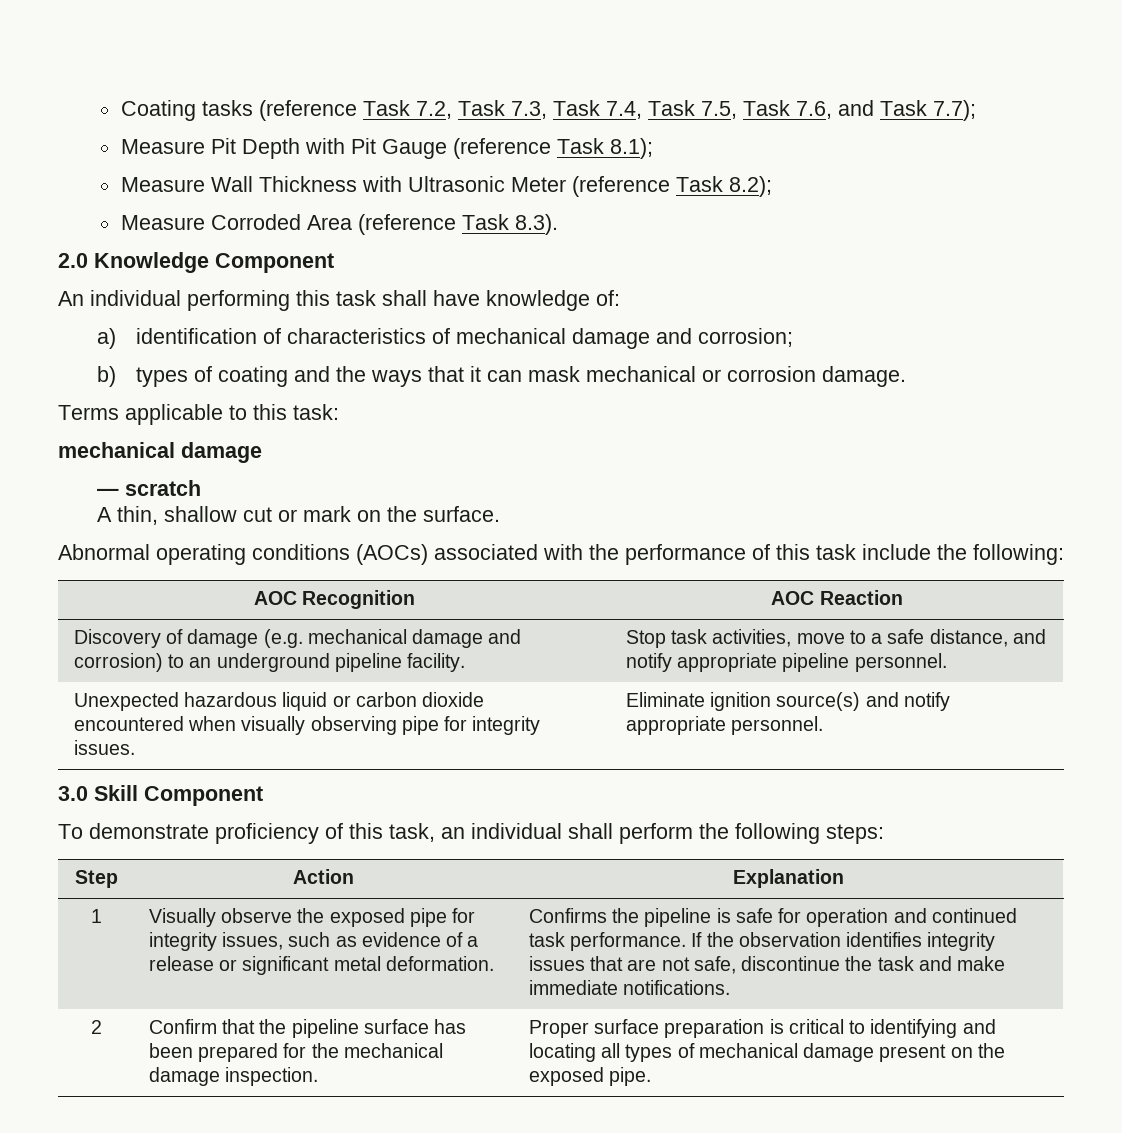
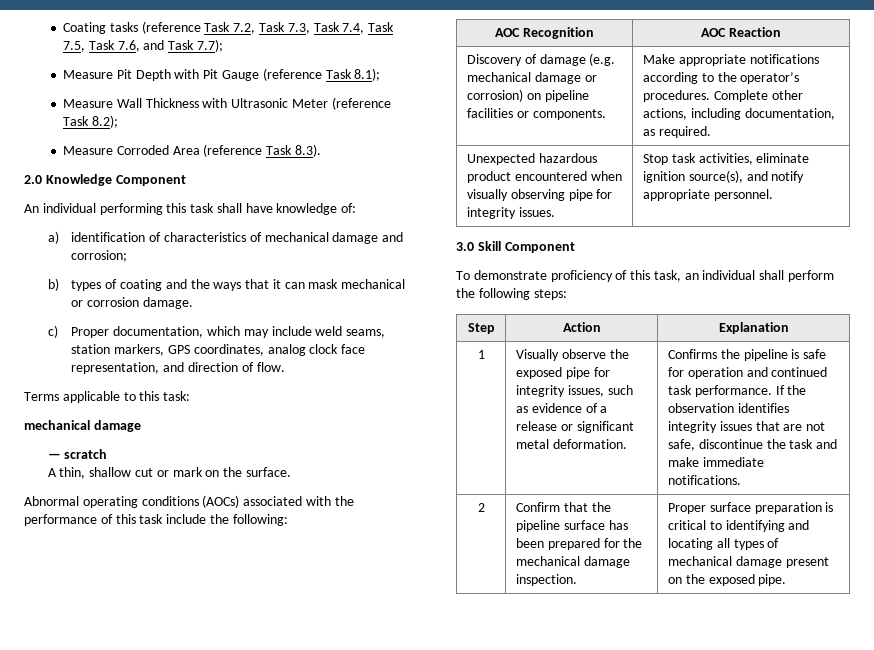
(907, 376) none -> [47,325,386,338] [71,344,366,356] [71,362,285,374] // c) Proper documentation, which may include weld seams, station markers, GPS coordinates, analog clock face representation, and direction of flow.
[488,629,522,644] [73,653,466,672] [625,629,1047,648] [625,653,947,672] [73,692,485,711] and corrosion) to an underground pipeline facility. | Stop task activities, move to a safe distance, and notify appropriate pipeline personnel. // Unexpected hazardous liquid or carbon dioxide -> [584,75,597,82] [466,89,589,102] [466,108,606,120] [642,54,819,66] [642,72,800,84] [642,90,803,102] [642,108,835,120] [642,126,711,138] [466,153,597,165] [466,171,511,183] or corrosion) on pipeline facilities or components. | Make appropriate notifications according to the operator’s procedures. Complete other actions, including documentation, as required. // Unexpected hazardous product
[625,692,861,711] Eliminate ignition source(s) -> [642,153,810,165] [642,170,743,183] Stop task activities, eliminate ignition source(s),

